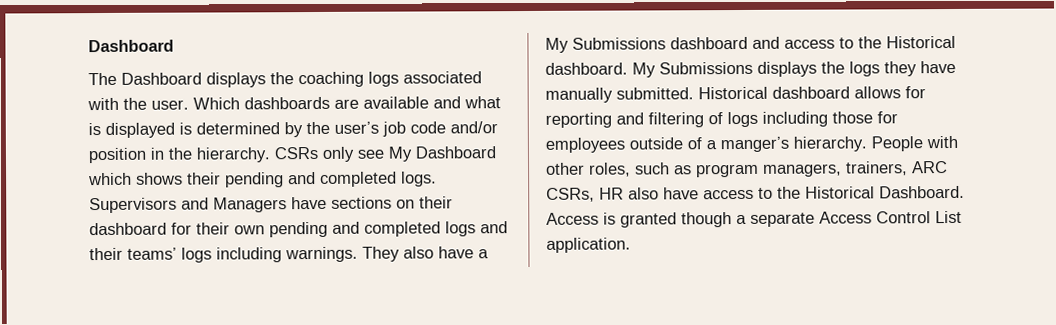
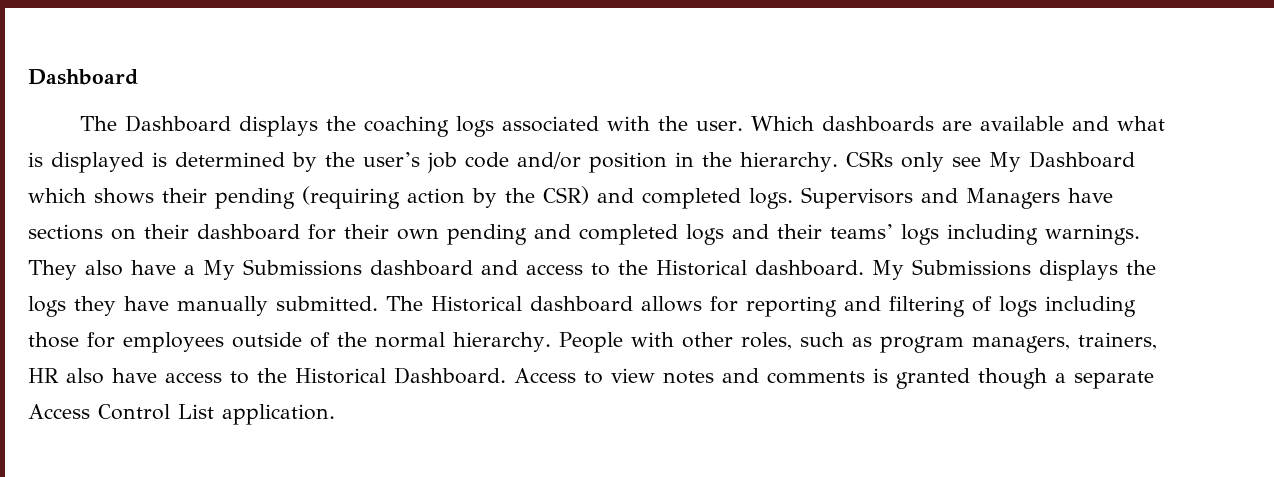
(284, 180) none -> [302,186,589,209] (requiring action by the CSR)
(694, 93) none -> [386,296,423,311] The
[706,136,789,153] a manger’s -> [337,332,445,348] the normal
[911,161,948,174] [546,187,595,202] ARC CSRs, -> (1157, 341) none
(599, 218) none -> [584,368,865,384] to view notes and comments

